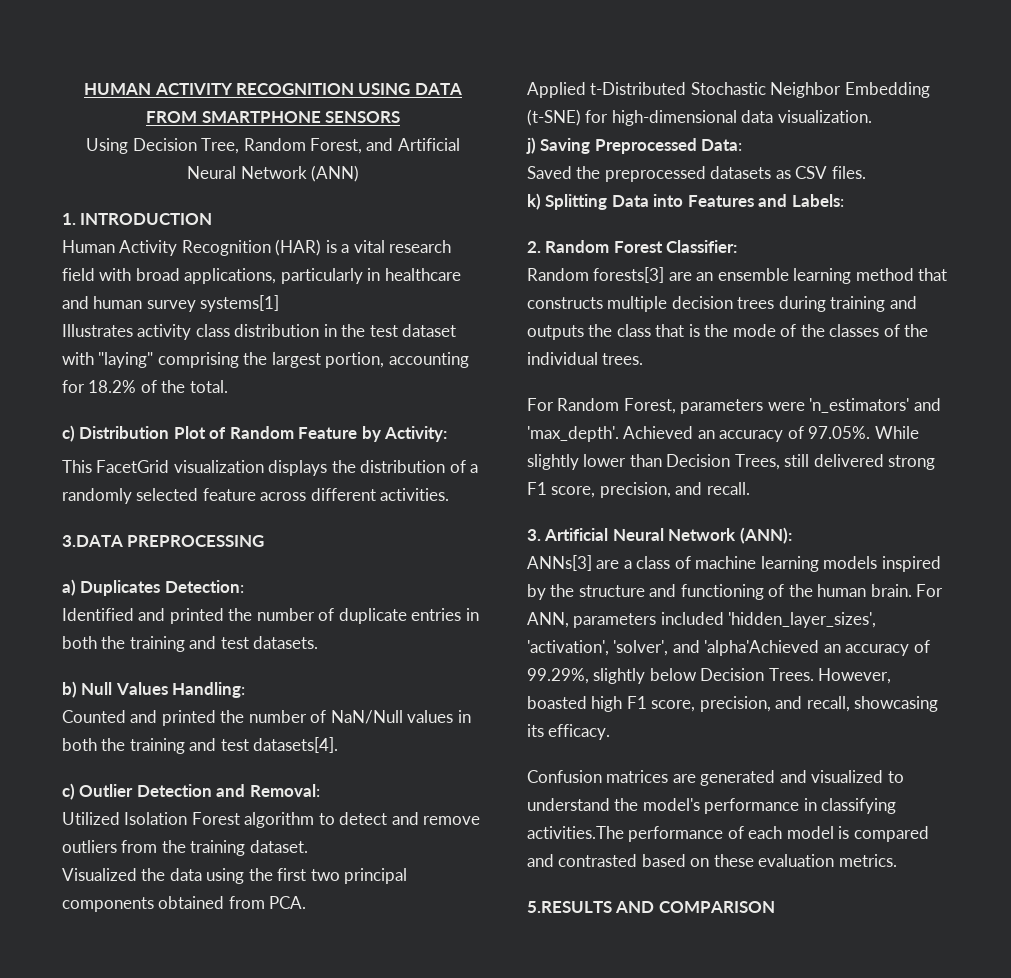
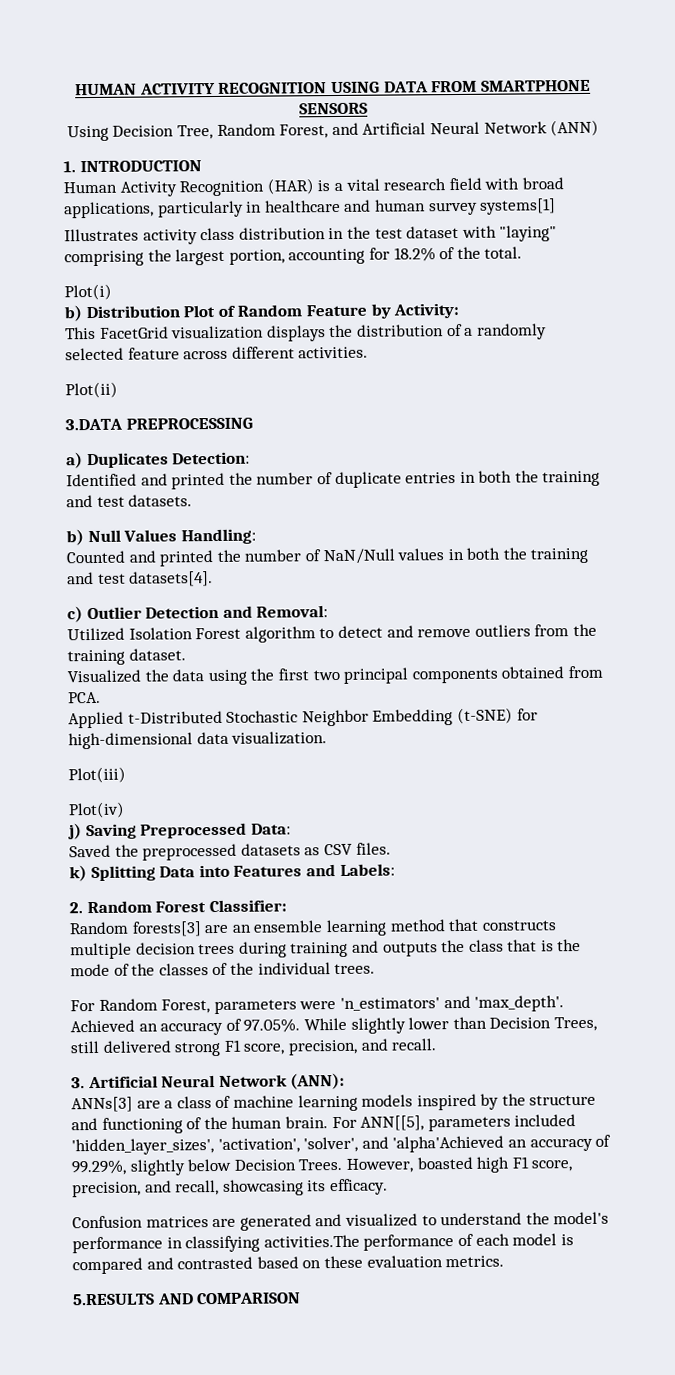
[62,425,75,442] c) -> [64,283,112,301] [64,305,82,322] Plot(i) // b)
(450, 494) none -> [65,381,118,399] // Plot(ii)
(872, 116) none -> [68,766,126,784] [68,801,125,819] // Plot(iii) // Plot(iv)
[527,612,569,628] ANN, -> [360,1115,425,1131] ANN[[5],

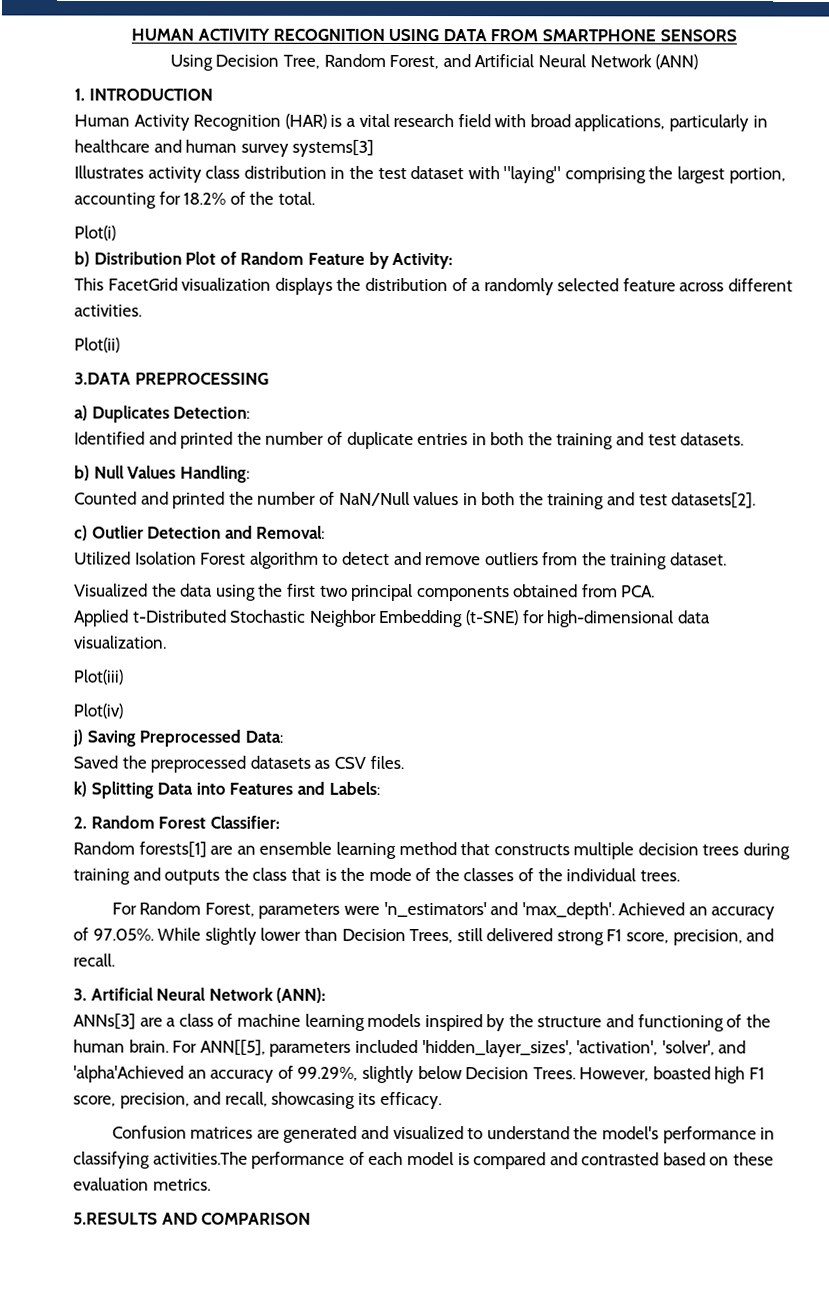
[479,198,557,215] systems[1] -> [292,139,375,157] systems[3]
[129,571,214,587] datasets[4]. -> [671,492,757,509] datasets[2].
[131,921,202,937] forests[3] -> [138,841,207,858] forests[1]

